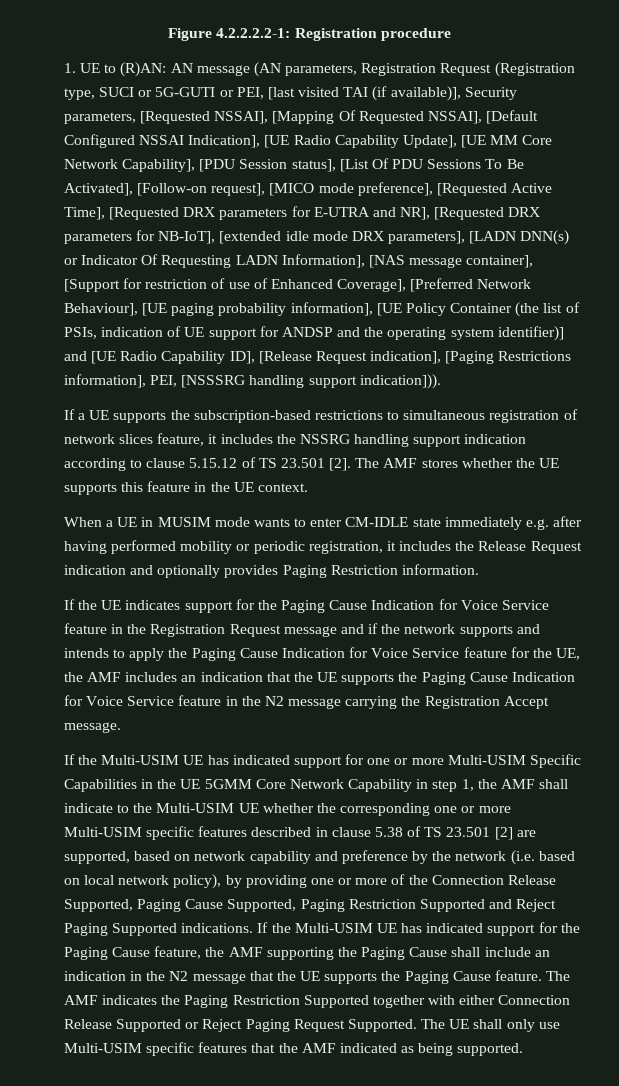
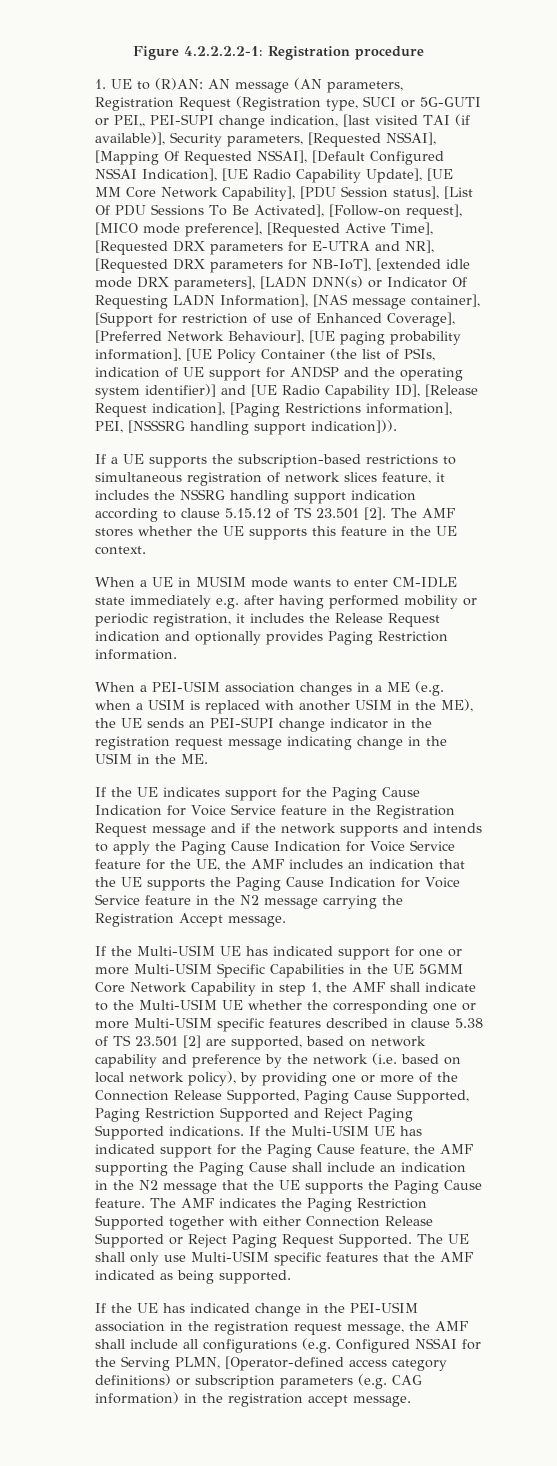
[236,87,264,99] PEI, -> [114,114,339,129] PEI,, PEI-SUPI change indication,
(479, 569) none -> [95,681,445,696] [95,699,474,714] [95,717,433,732] [95,736,448,750] [95,753,209,764] // When a PEI-USIM association changes in a ME (e.g. when a USIM is replaced with another USIM in the ME), the UE sends an PEI-SUPI change indicator in the registration request message indicating change in the USIM in the ME.
(524, 1049) none -> [95,1302,419,1317] [95,1321,469,1335] [95,1338,482,1353] [95,1356,448,1371] [95,1374,423,1389] [95,1392,412,1407] // If the UE has indicated change in the PEI-USIM association in the registration request message, the AMF shall include all configurations (e.g. Configured NSSAI for the Serving PLMN, [Operator-defined access category definitions) or subscription parameters (e.g. CAG information) in the registration accept message.

